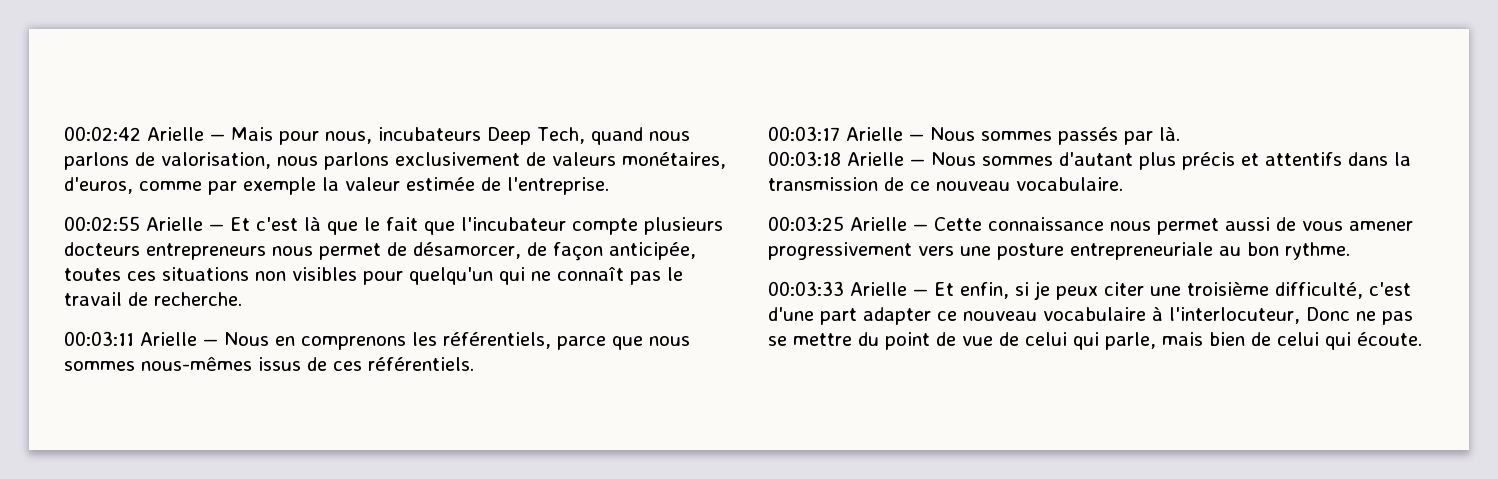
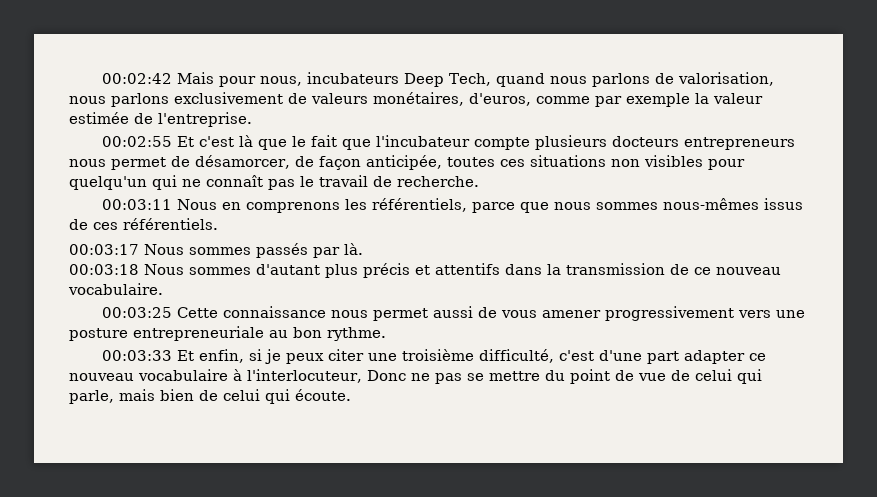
[147,127,225,141] Arielle — -> (173, 78) none
[146,217,224,231] Arielle — -> (173, 141) none
[140,332,218,346] Arielle — -> (173, 204) none
[846,127,924,141] Arielle — -> (139, 249) none
[847,152,925,166] Arielle — -> (139, 269) none
[850,217,928,231] Arielle — -> (173, 312) none
[850,282,928,296] Arielle — -> (173, 355) none

